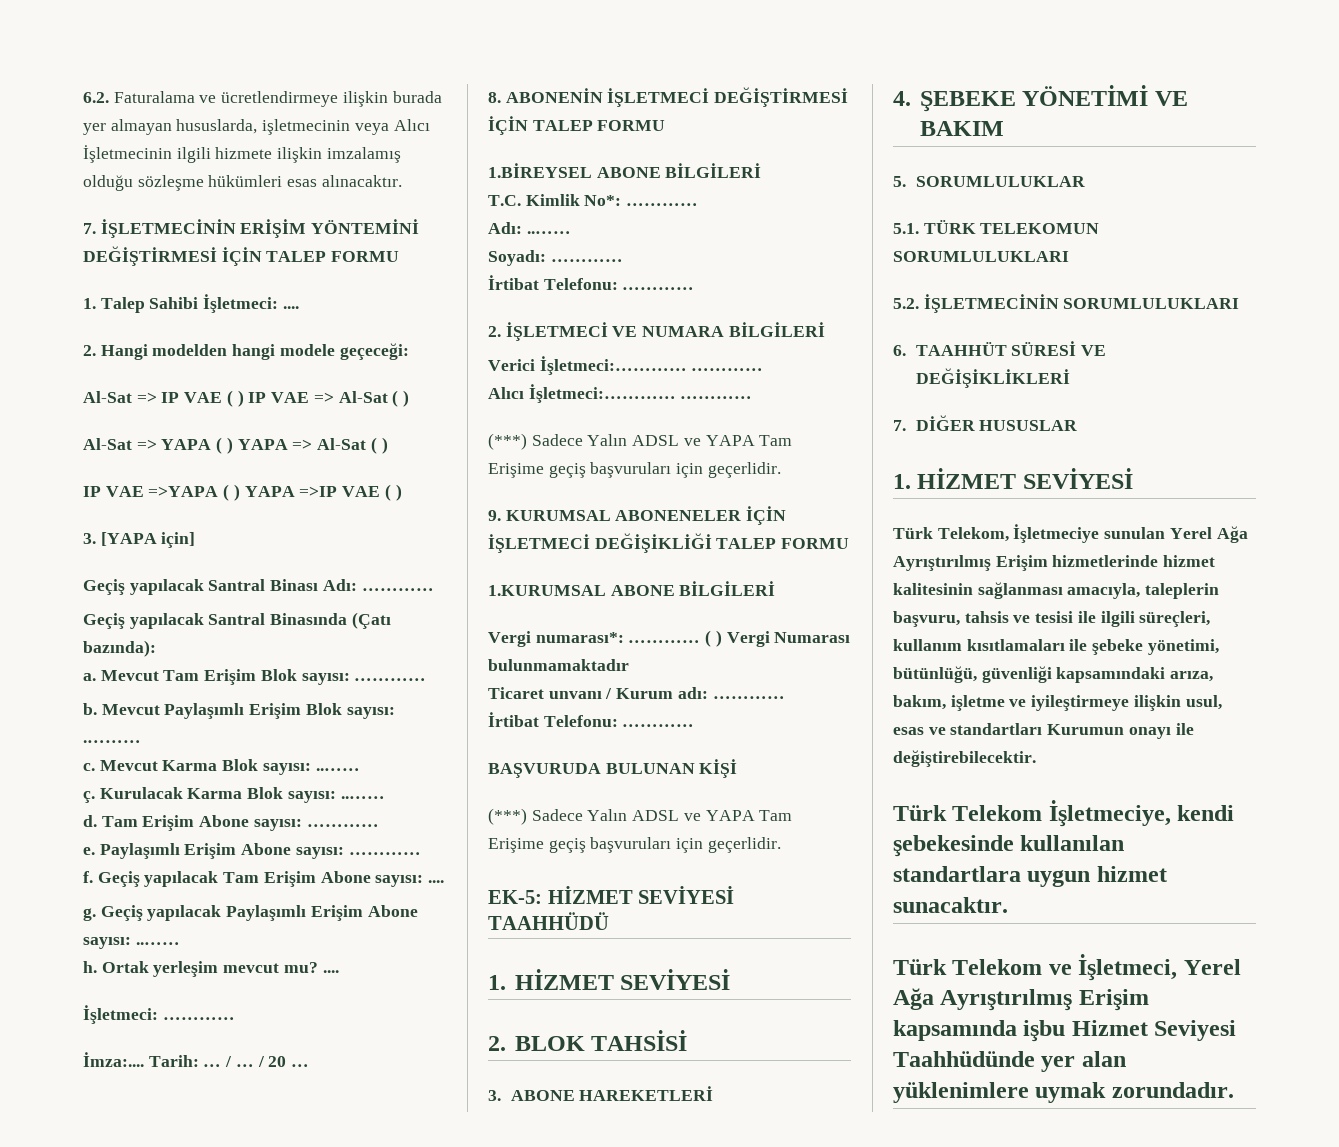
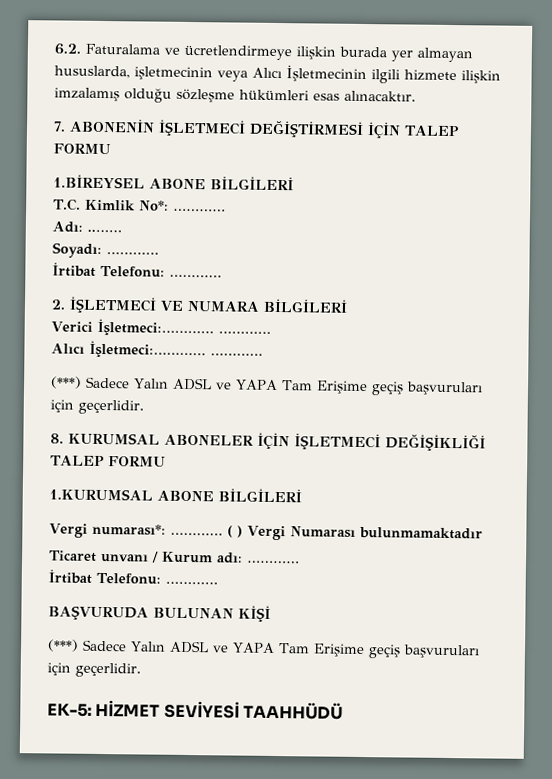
[100,219,420,238] [83,246,400,266] [83,294,299,313] [83,343,409,360] [83,390,409,407] [83,437,388,454] [83,484,402,501] [83,532,196,548] [83,579,434,595] [83,612,391,629] [83,640,156,657] [83,669,427,685] [83,703,395,719] [83,740,141,743] [83,759,360,775] [83,787,385,803] [83,815,379,831] [83,843,421,859] [83,871,445,887] [83,905,418,921] [83,937,180,949] [83,961,339,977] [83,1005,235,1024] [83,1052,310,1067] [488,92,501,103] İŞLETMECİNİN ERİŞİM YÖNTEMİNİ DEĞİŞTİRMESİ İÇİN TALEP FORMU // 1. Talep Sahibi İşletmeci: .... // 2. Hangi modelden hangi modele geçeceği: // Al-Sat => IP VAE ( ) IP VAE => Al-Sat ( ) // Al-Sat => YAPA ( ) YAPA => Al-Sat ( ) // IP VAE =>YAPA ( ) YAPA =>IP VAE ( ) // 3. [YAPA için] // Geçiş yapılacak Santral Binası Adı: ………… // Geçiş yapılacak Santral Binasında (Çatı bazında): // a. Mevcut Tam Erişim Blok sayısı: ………… // b. Mevcut Paylaşımlı Erişim Blok sayısı: .……… // c. Mevcut Karma Blok sayısı: ..…… // ç. Kurulacak Karma Blok sayısı: ..…… // d. Tam Erişim Abone sayısı: ………… // e. Paylaşımlı Erişim Abone sayısı: ………… // f. Geçiş yapılacak Tam Erişim Abone sayısı: .... // g. Geçiş yapılacak Paylaşımlı Erişim Abone sayısı: ..…… // h. Ortak yerleşim mevcut mu? .... // İşletmeci: ………… // İmza:.... Tarih: … / … / 20 … // 8. -> (66, 126) none
[488,510,742,521] 9. KURUMSAL ABONENELER -> [50,432,254,446] 8. KURUMSAL ABONELER
[488,969,731,990] [488,1030,688,1051] [488,1086,714,1101] [893,85,1188,112] [919,121,1004,136] [893,176,1085,187] [893,220,1100,234] [893,251,1069,262] [893,294,1240,313] [893,341,1107,356] [915,368,1070,388] [893,415,1078,431] [893,468,1133,489] [893,524,1248,543] [893,555,1216,571] [893,582,1220,599] [893,611,1211,627] [893,639,1219,655] [893,666,1214,683] [893,695,1222,711] [893,723,1194,739] [893,750,1036,767] [893,800,1235,827] [893,835,1125,857] [893,866,1167,887] [893,897,1008,913] [893,954,1241,981] [893,988,1149,1011] [893,1020,1237,1042] [893,1051,1126,1072] [893,1082,1234,1103] // 1. HİZMET SEVİYESİ // 2. BLOK TAHSİSİ // 3. ABONE HAREKETLERİ // 4. ŞEBEKE YÖNETİMİ VE BAKIM // 5. SORUMLULUKLAR // 5.1. TÜRK TELEKOMUN SORUMLULUKLARI // 5.2. İŞLETMECİNİN SORUMLULUKLARI // 6. TAAHHÜT SÜRESİ VE DEĞİŞİKLİKLERİ // 7. DİĞER HUSUSLAR // 1. HİZMET SEVİYESİ // Türk Telekom, İşletmeciye sunulan Yerel Ağa Ayrıştırılmış Erişim hizmetlerinde hizmet kalitesinin sağlanması amacıyla, taleplerin başvuru, tahsis ve tesisi ile ilgili süreçleri, kullanım kısıtlamaları ile şebeke yönetimi, bütünlüğü, güvenliği kapsamındaki arıza, bakım, işletme ve iyileştirmeye ilişkin usul, esas ve standartları Kurumun onayı ile değiştirebilecektir. // Türk Telekom İşletmeciye, kendi şebekesinde kullanılan standartlara uygun hizmet sunacaktır. // Türk Telekom ve İşletmeci, Yerel Ağa Ayrıştırılmış Erişim kapsamında işbu Hizmet Seviyesi Taahhüdünde yer alan yüklenimlere uymak zorundadır. -> (343, 710) none

